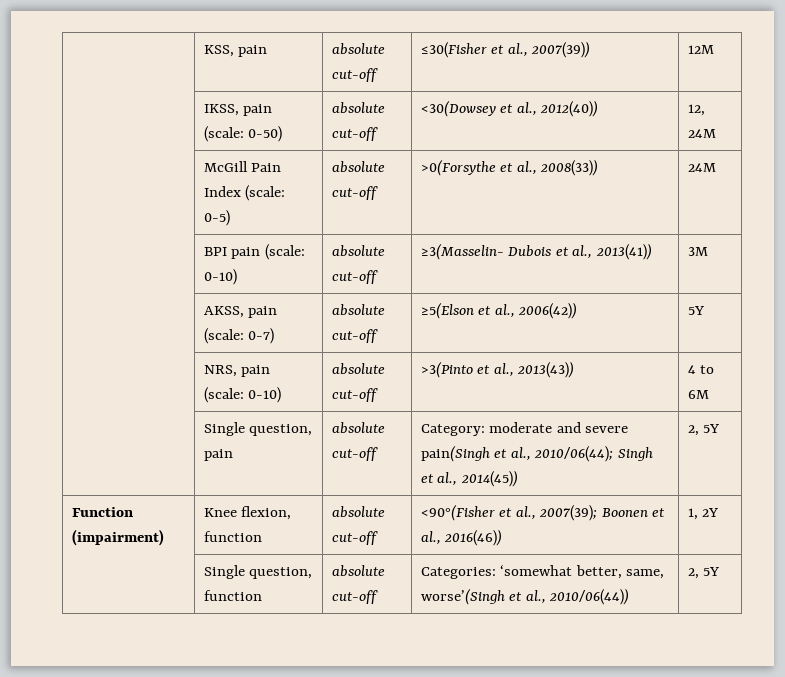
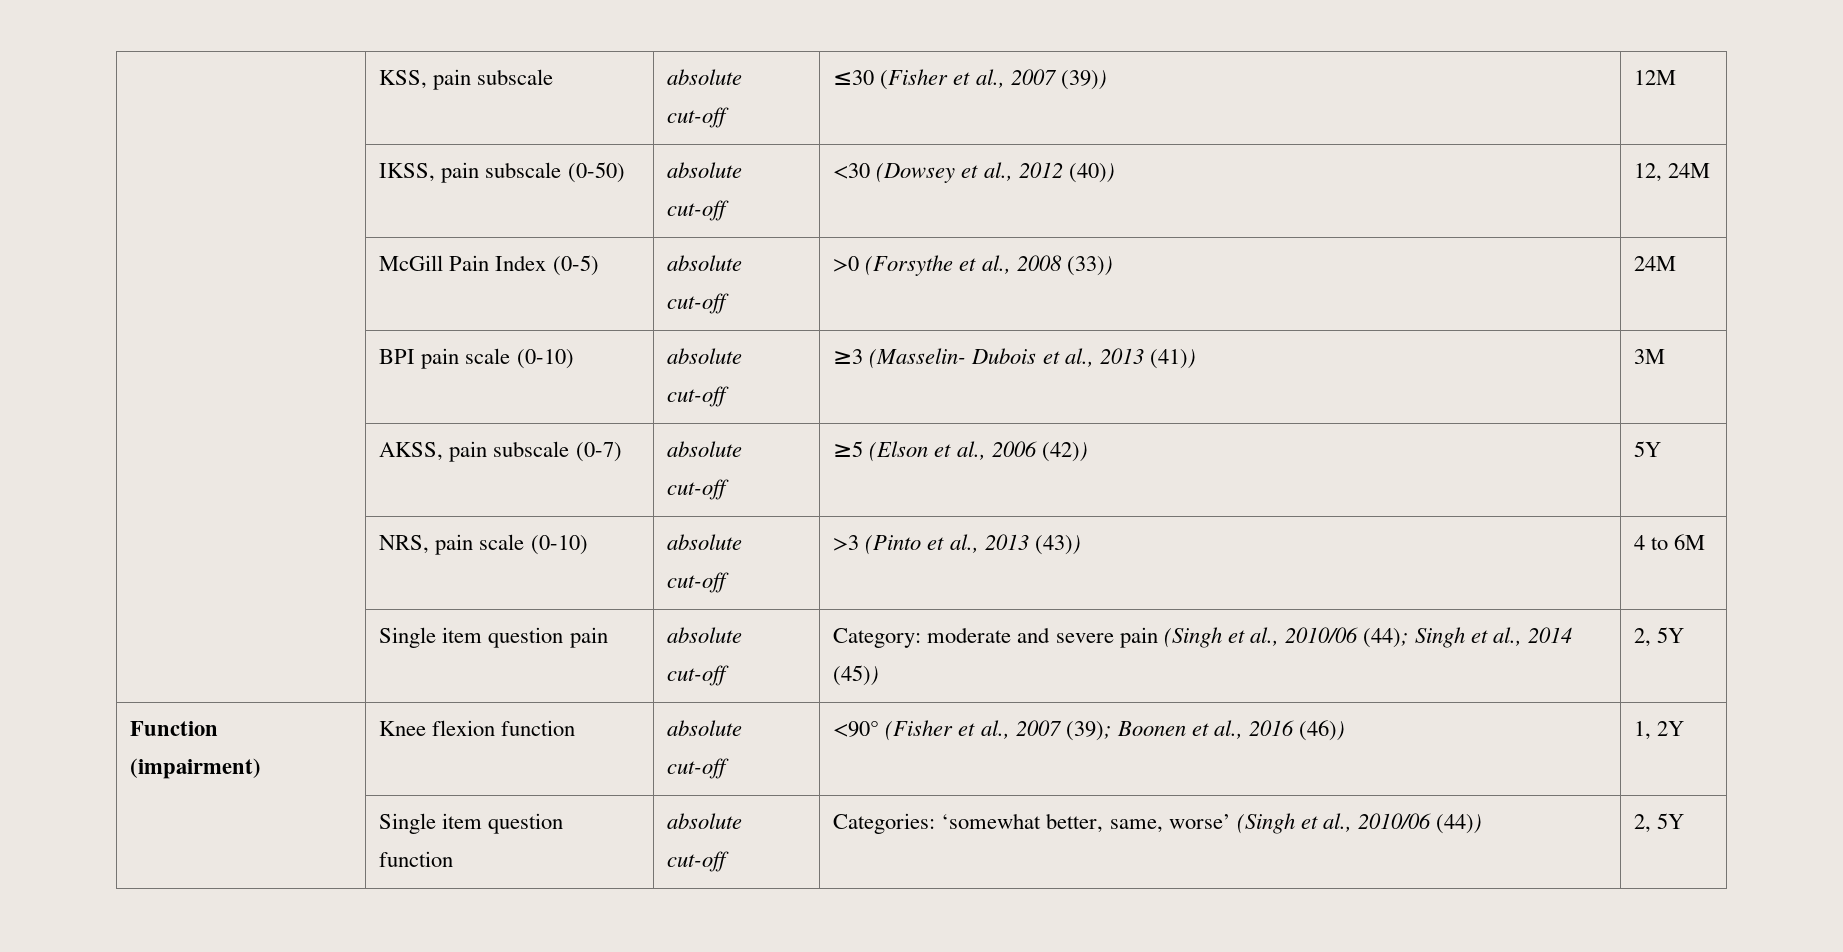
[331,43,385,55] [331,68,378,82] [420,41,591,58] | absolute cut-off | ≤30(Fisher et al., 2007(39)) -> [477,69,554,85] [667,69,743,85] [667,107,730,128] [833,69,1107,90] subscale | absolute cut-off | ≤30 (Fisher et al., 2007 (39))
[203,126,283,142] [331,102,385,114] [331,127,378,141] [420,100,599,117] (scale: 0-50) | absolute cut-off | <30(Dowsey et al., 2012(40)) -> [485,162,625,183] [667,162,743,178] [667,200,730,221] [833,162,1115,183] subscale (0-50) | absolute cut-off | <30 (Dowsey et al., 2012 (40))
[245,185,286,201] [203,210,230,226] [331,161,385,173] [331,186,378,200] [420,159,599,176] (scale: 0-5) | absolute cut-off | >0(Forsythe et al., 2008(33)) -> [552,255,599,276] [667,255,743,271] [667,293,730,314] [833,255,1113,276] (0-5) | absolute cut-off | >0 (Forsythe et al., 2008 (33))
[264,244,305,260] [203,269,237,285] [331,245,385,257] [331,270,378,284] [420,243,504,260] (scale: 0-10) | absolute cut-off | ≥3(Masselin- -> [465,348,574,369] [667,348,743,364] [667,386,730,407] [833,348,967,369] scale (0-10) | absolute cut-off | ≥3 (Masselin-
[595,243,652,260] 2013(41)) -> [1099,348,1196,369] 2013 (41))
[203,328,275,344] [331,304,385,316] [331,329,378,343] [420,302,578,319] (scale: 0-7) | absolute cut-off | ≥5(Elson et al., 2006(42)) -> [493,441,622,462] [667,441,743,457] [667,479,730,500] [833,441,1088,462] subscale (0-7) | absolute cut-off | ≥5 (Elson et al., 2006 (42))
[203,387,282,403] [331,363,385,375] [331,388,378,402] [420,361,575,378] (scale: 0-10) | absolute cut-off | >3(Pinto et al., 2013(43)) -> [479,534,588,555] [667,534,743,550] [667,572,730,593] [833,534,1081,555] scale (0-10) | absolute cut-off | >3 (Pinto et al., 2013 (43))
[249,424,313,436] question, -> [442,627,564,648] item question
[420,445,614,462] pain(Singh et al., 2010/06(44); -> [1119,627,1410,648] pain (Singh et al., 2010/06 (44);
[460,470,518,487] 2014(45)) -> [1528,627,1573,643] [833,665,880,686] 2014 (45))
[241,506,292,520] [203,531,262,542] [331,506,385,518] [331,531,378,545] [420,504,598,521] flexion, function | absolute cut-off | <90°(Fisher et al., 2007(39); -> [432,720,576,736] [667,720,743,736] [667,758,730,779] [833,720,1112,741] flexion function | absolute cut-off | <90° (Fisher et al., 2007 (39);
[444,529,503,546] 2016(46)) -> [1249,720,1346,741] 2016 (46))
[249,567,313,579] question, -> [442,813,564,834] item question
[420,588,630,605] worse’(Singh et al., 2010/06(44)) -> [1168,813,1483,834] worse’ (Singh et al., 2010/06 (44))

